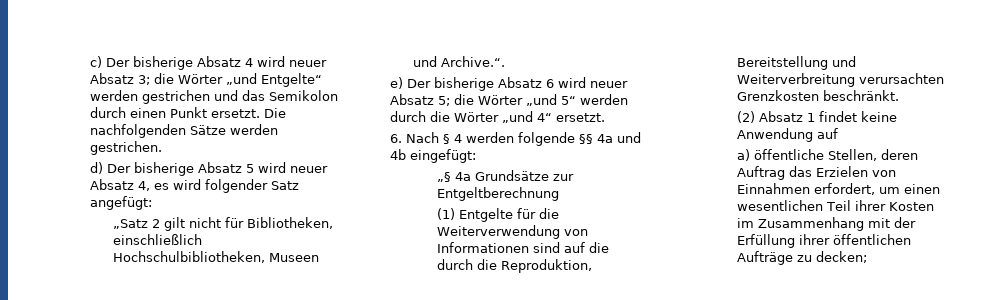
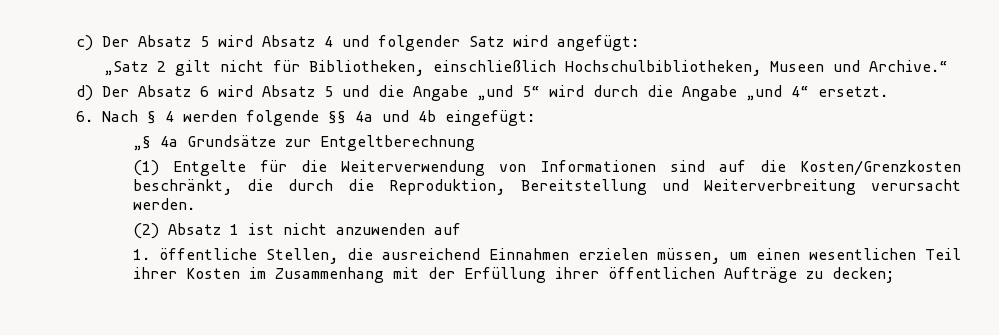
[133,56,328,70] [90,73,323,87] [90,90,339,104] [90,107,287,118] [90,124,279,138] [90,141,163,155] [90,162,329,176] [90,179,202,191] bisherige Absatz 4 wird neuer Absatz 3; die Wörter „und Entgelte“ werden gestrichen und das Semikolon durch einen Punkt ersetzt. Die nachfolgenden Sätze werden gestrichen. // d) Der bisherige Absatz 5 wird neuer Absatz 4, es wird -> [137,35,369,47] Absatz 5 wird Absatz 4 und
(300, 185) none -> [512,35,548,47] wird
[441,56,506,67] [390,77,629,91] [390,94,524,106] Archive.“. // e) Der bisherige Absatz 6 wird neuer Absatz 5; die Wörter -> [869,60,949,72] [75,85,468,101] Archive.“ // d) Der Absatz 6 wird Absatz 5 und die Angabe
[580,94,629,105] [390,111,500,122] werden durch die Wörter -> [548,85,737,101] wird durch die Angabe
(609, 247) none -> [799,160,961,176] [132,179,273,195] Kosten/Grenzkosten beschränkt, die
[858,73,944,84] [736,90,899,101] verursachten Grenzkosten beschränkt. -> [871,179,962,191] [132,198,195,210] verursacht werden.
[818,111,897,122] [736,128,813,142] findet keine Anwendung -> [247,223,425,235] ist nicht anzuwenden
[736,149,750,161] a) -> [132,249,150,260] 1.
[880,149,918,160] [736,166,896,180] [736,183,875,195] deren Auftrag das Erzielen von Einnahmen erfordert, -> [346,248,720,264] die ausreichend Einnahmen erzielen müssen,

